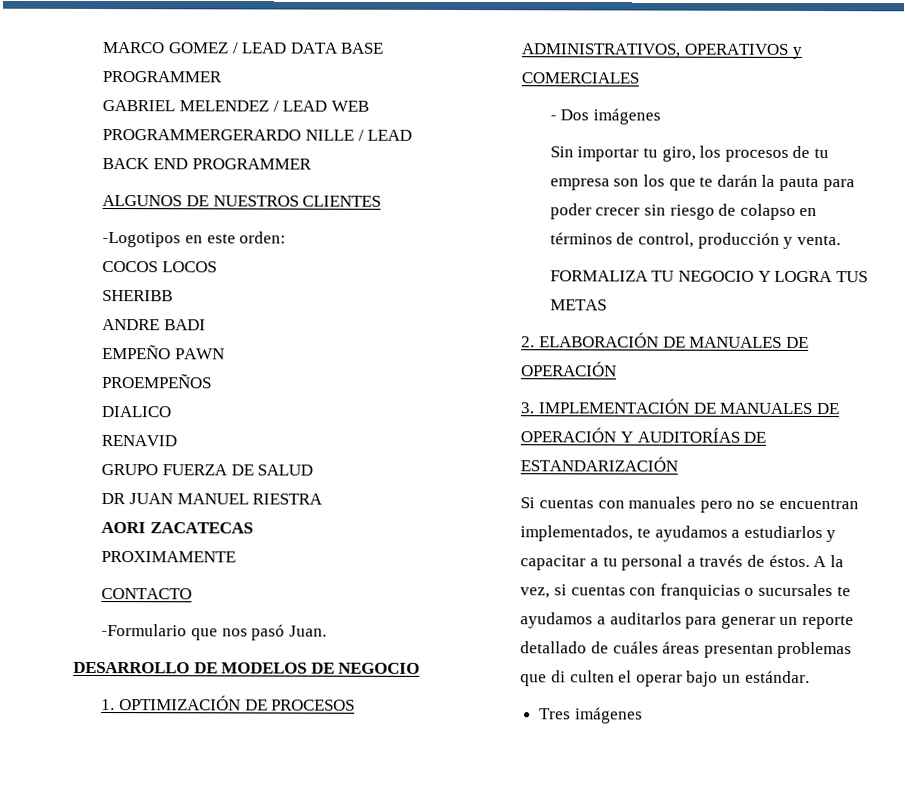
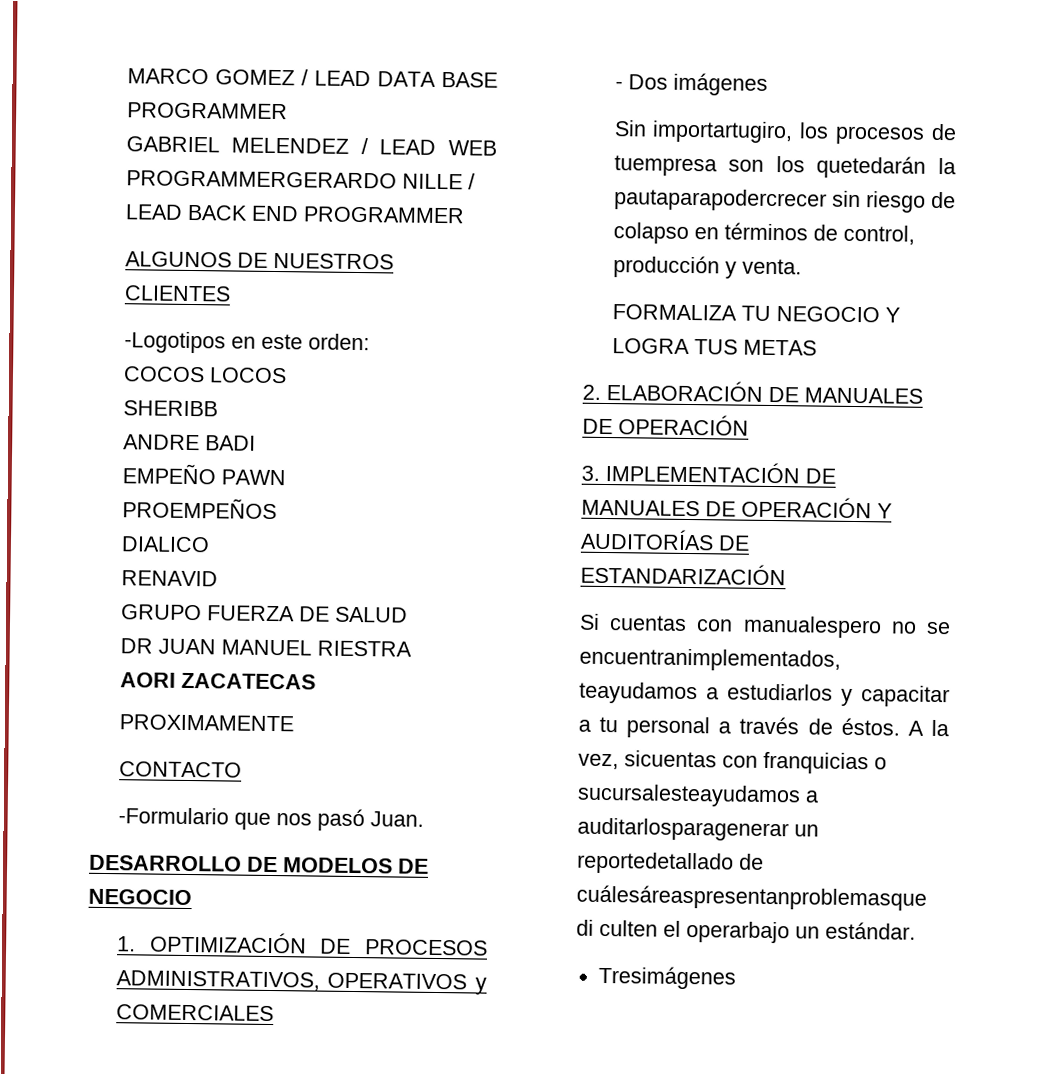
[577,145,829,162] [549,174,855,192] [549,203,641,220] importar tu giro, los procesos de tu empresa son los que te darán la pauta para poder crecer -> [652,120,957,145] [613,155,956,179] [613,188,827,212] importartugiro, los procesos de tuempresa son los quetedarán la pautaparapodercrecer
[628,496,859,513] [520,525,728,542] manuales pero no se encuentran implementados, te ayudamos -> [742,615,951,639] [578,647,841,672] [578,681,698,705] manualespero no se encuentranimplementados, teayudamos
[553,584,626,596] si cuentas -> [623,750,717,768] sicuentas
[757,583,851,597] [520,612,854,630] [520,641,853,659] [520,674,548,687] sucursales te ayudamos a auditarlos para generar un reporte detallado de cuáles áreas presentan problemas que -> [576,783,819,808] [576,817,819,842] [576,851,764,875] [575,884,927,911] sucursalesteayudamos a auditarlosparagenerar un reportedetallado de cuálesáreaspresentanproblemasque
[635,670,719,687] operar bajo -> [685,920,790,944] operarbajo
[539,707,643,724] Tres imágenes -> [598,965,737,990] Tresimágenes

